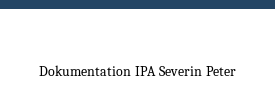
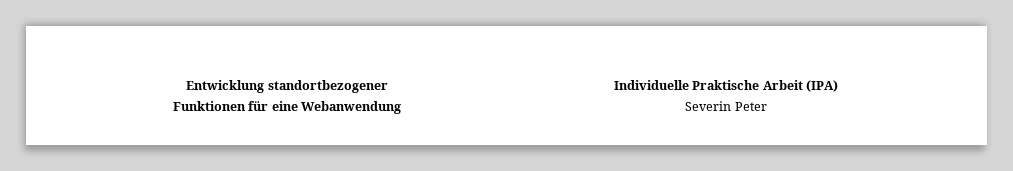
[39,65,157,76] Dokumentation IPA -> [186,80,388,93] [172,101,402,114] [613,80,839,92] Entwicklung standortbezogener // Funktionen für eine Webanwendung // Individuelle Praktische Arbeit (IPA) //

